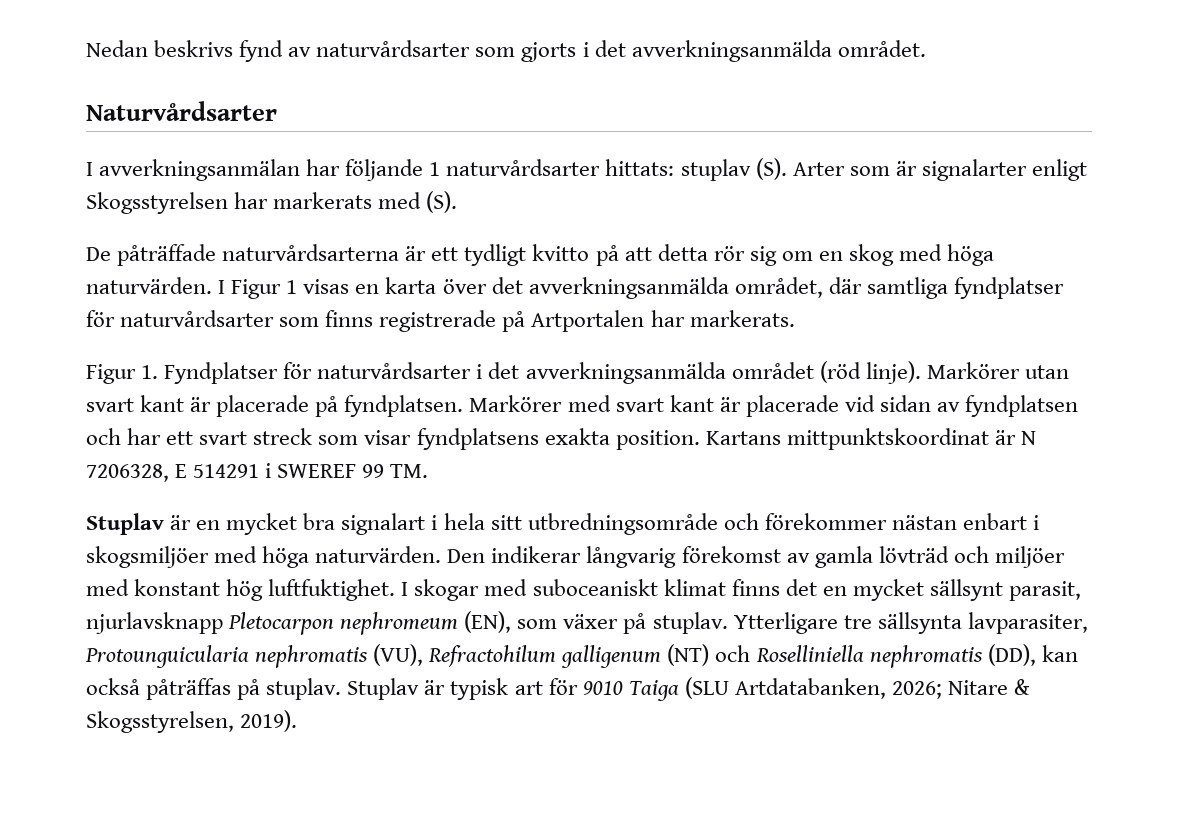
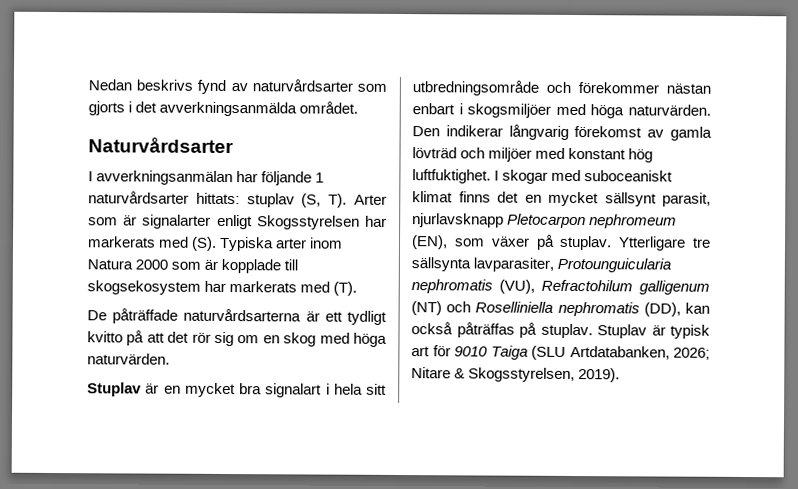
[755,158,787,180] (S). -> [301,193,348,208] (S, T).
(458, 202) none -> [219,236,344,252] [87,258,299,274] [87,280,358,296] Typiska arter inom Natura 2000 som är kopplade till skogsekosystem har markerats med (T).
[657,244,708,261] detta -> [167,331,190,343] det
[218,277,1064,299] [86,310,795,332] [86,361,1069,384] [86,395,1079,417] [86,428,1036,450] [86,463,429,482] I Figur 1 visas en karta över det avverkningsanmälda området, där samtliga fyndplatser för naturvårdsarter som finns registrerade på Artportalen har markerats. // Figur 1. Fyndplatser för naturvårdsarter i det avverkningsanmälda området (röd linje). Markörer utan svart kant är placerade på fyndplatsen. Markörer med svart kant är placerade vid sidan av fyndplatsen och har ett svart streck som visar fyndplatsens exakta position. Kartans mittpunktskoordinat är N 7206328, E 514291 i SWEREF 99 TM. -> (170, 359) none

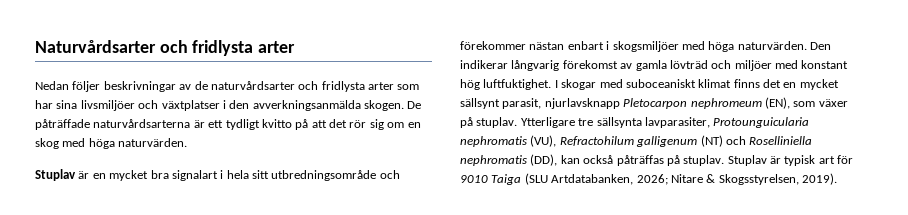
[88,79,387,95] [88,101,359,117] [88,137,234,154] [88,170,325,186] [88,191,388,208] [88,214,387,230] [87,236,344,252] [87,258,299,274] [87,280,358,296] Nedan beskrivs fynd av naturvårdsarter som gjorts i det avverkningsanmälda området. // Naturvårdsarter // I avverkningsanmälan har följande 1 naturvårdsarter hittats: stuplav (S, T). Arter som är signalarter enligt Skogsstyrelsen har markerats med (S). Typiska arter inom Natura 2000 som är kopplade till skogsekosystem har markerats med (T). // -> [35,40,296,56] [35,81,420,92] [35,100,404,111] Naturvårdsarter och fridlysta arter // Nedan följer beskrivningar av de naturvårdsarter och fridlysta arter som har sina livsmiljöer och växtplatser i den avverkningsanmälda skogen.

